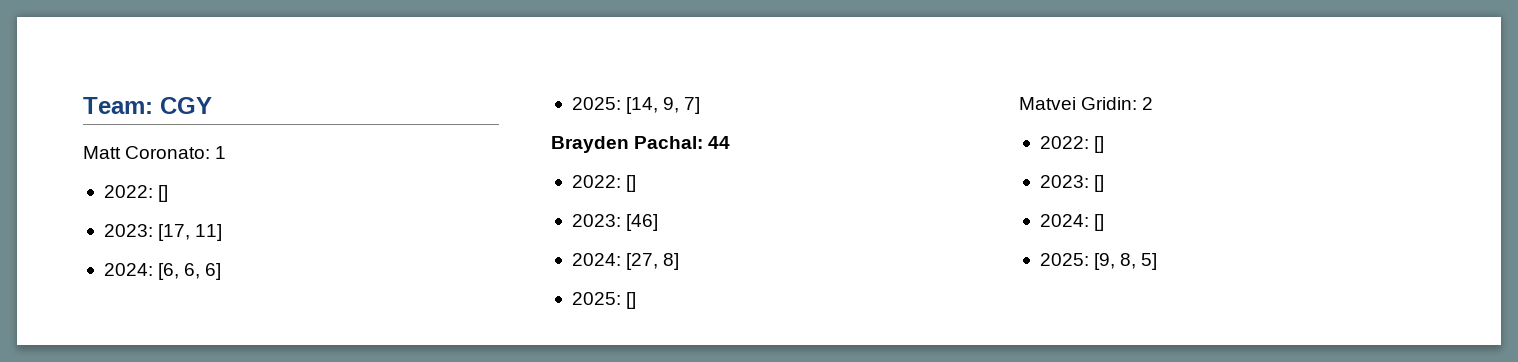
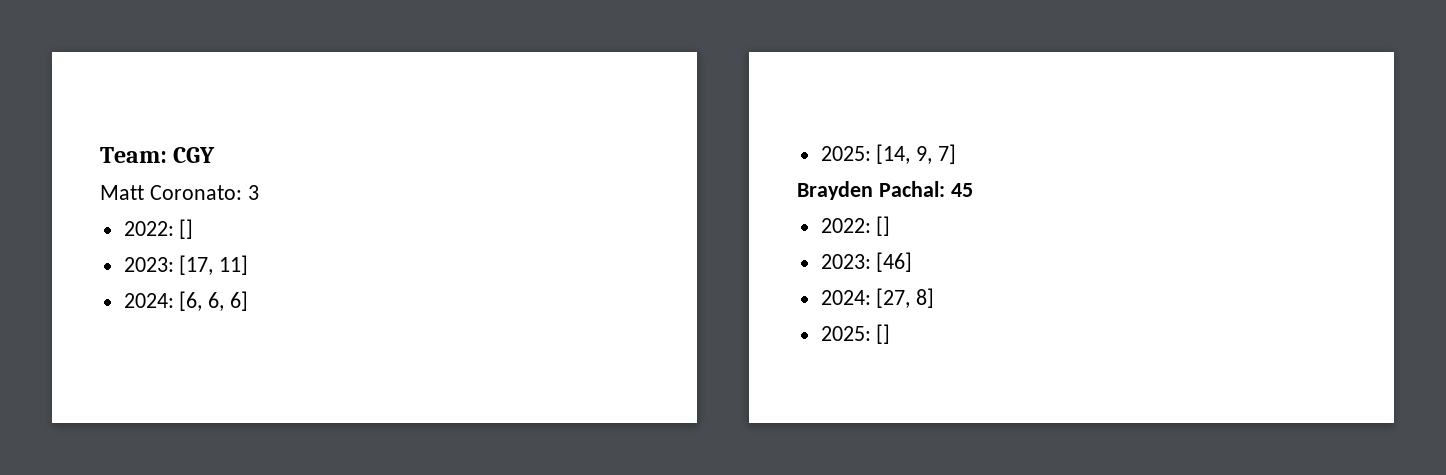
[215,146,227,159] 1 -> [247,185,259,200] 3
[708,136,731,149] 44 -> [950,183,973,197] 45
[1019,97,1154,110] [1039,136,1105,153] [1039,175,1105,192] [1039,214,1105,231] [1039,253,1158,270] // Matvei Gridin: 2 // 2022: [] // 2023: [] // 2024: [] // 2025: [9, 8, 5] -> (891, 334) none

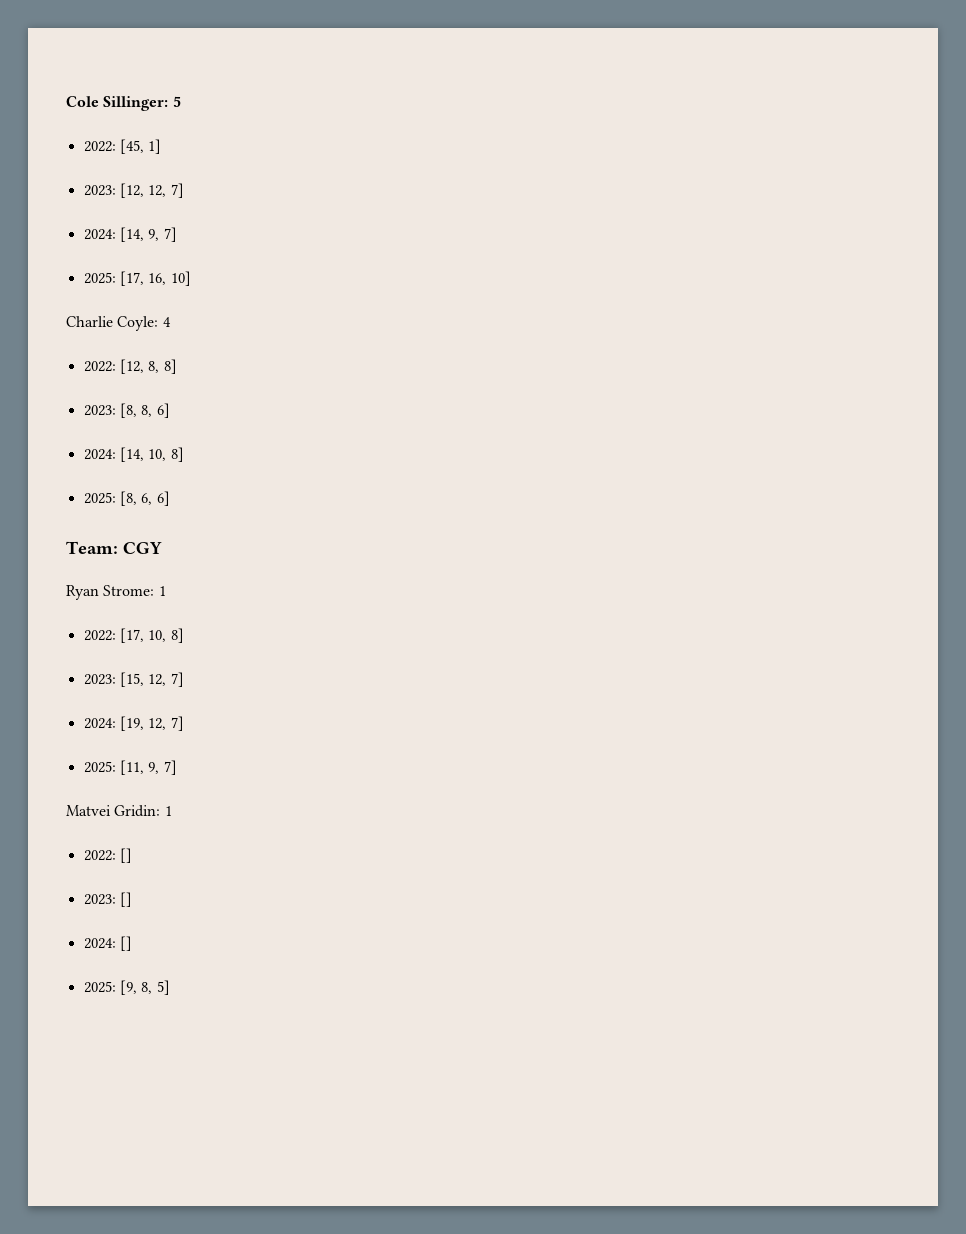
[100,147,216,163] [100,185,259,200] [123,219,194,239] [123,255,249,275] [123,291,249,311] [820,144,957,164] [797,181,973,200] [820,216,891,236] [820,252,913,272] [820,288,935,308] [820,324,891,344] Team: CGY // Matt Coronato: 3 // 2022: [] // 2023: [17, 11] // 2024: [6, 6, 6] // 2025: [14, 9, 7] // Brayden Pachal: 45 // 2022: [] // 2023: [46] // 2024: [27, 8] // 2025: [] -> [66,96,181,111] [83,139,162,154] [83,183,184,198] [83,227,177,242] [83,271,191,286] [66,316,171,331] [83,359,177,374] [83,403,170,418] [83,447,184,462] [83,491,170,506] [66,541,162,554] [66,585,166,600] [83,628,184,643] [83,672,184,687] [83,716,184,731] [83,760,177,775] [66,805,172,817] [83,848,132,863] [83,892,132,907] [83,936,132,951] [83,980,170,995] Cole Sillinger: 5 // 2022: [45, 1] // 2023: [12, 12, 7] // 2024: [14, 9, 7] // 2025: [17, 16, 10] // Charlie Coyle: 4 // 2022: [12, 8, 8] // 2023: [8, 8, 6] // 2024: [14, 10, 8] // 2025: [8, 6, 6] // Team: CGY // Ryan Strome: 1 // 2022: [17, 10, 8] // 2023: [15, 12, 7] // 2024: [19, 12, 7] // 2025: [11, 9, 7] // Matvei Gridin: 1 // 2022: [] // 2023: [] // 2024: [] // 2025: [9, 8, 5]

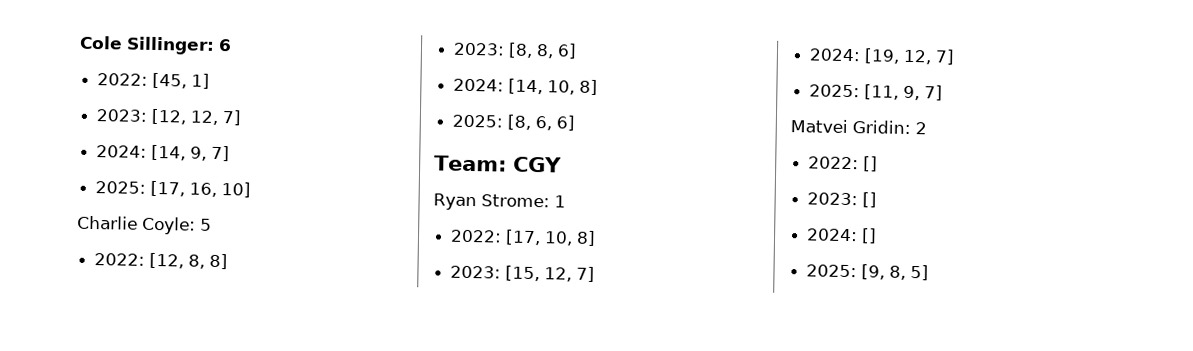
[172,96,181,107] 5 -> [218,38,232,52] 6
[162,317,171,327] 4 -> [200,218,212,231] 5
[164,806,172,816] 1 -> [915,122,927,135] 2

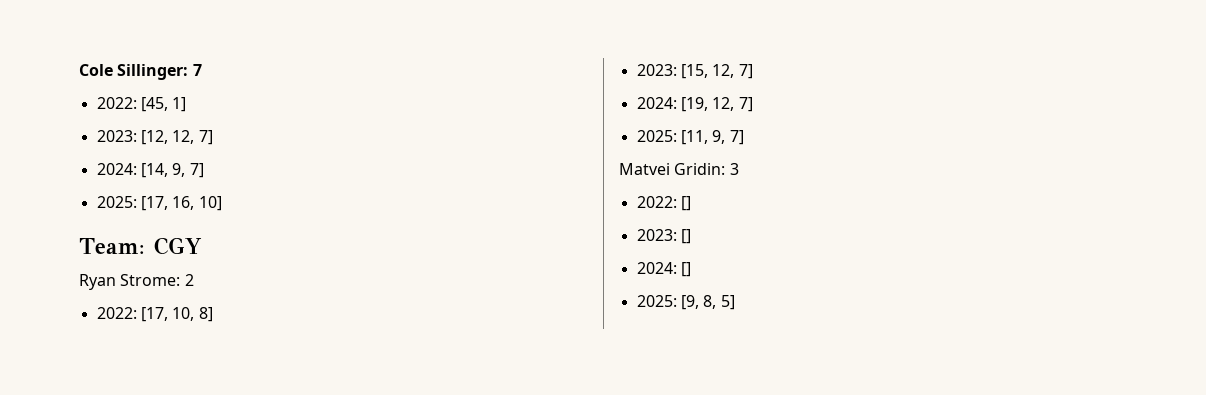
[218,38,232,52] 6 -> [192,64,202,76] 7
[77,215,212,235] [94,252,229,270] [453,42,578,59] [453,78,599,96] [452,114,576,131] // Charlie Coyle: 5 // 2022: [12, 8, 8] // 2023: [8, 8, 6] // 2024: [14, 10, 8] // 2025: [8, 6, 6] -> (222, 203) none
[553,195,566,208] 1 -> [184,274,194,286] 2
[915,122,927,135] 2 -> [729,163,739,175] 3

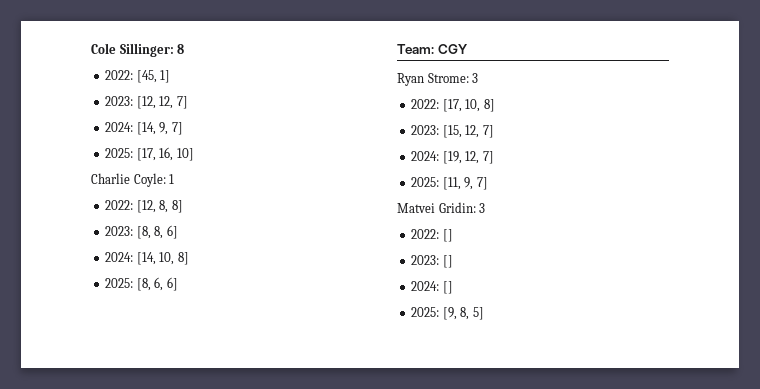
[192,64,202,76] 7 -> [177,44,185,54] 8
(222, 203) none -> [91,173,175,187] [105,200,183,213] [105,225,178,239] [105,252,189,265] [105,277,178,291] // Charlie Coyle: 1 // 2022: [12, 8, 8] // 2023: [8, 8, 6] // 2024: [14, 10, 8] // 2025: [8, 6, 6]
[184,274,194,286] 2 -> [472,73,479,83] 3

